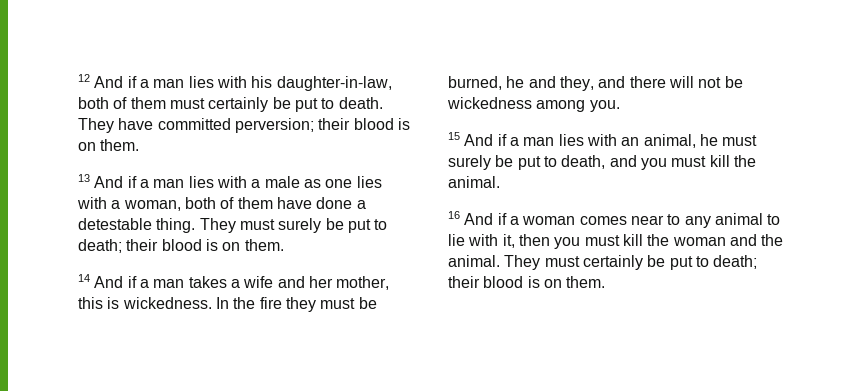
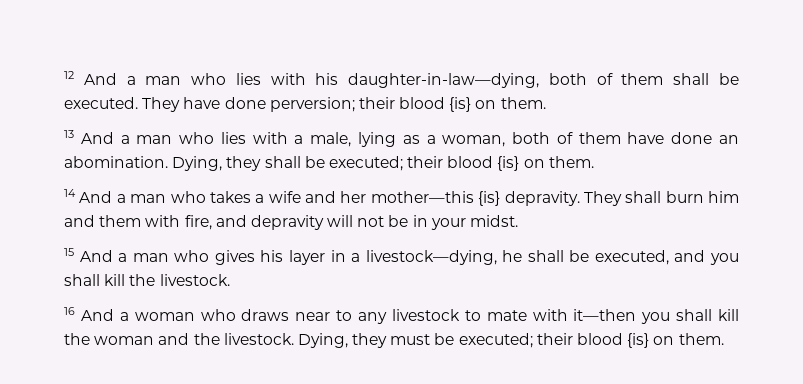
[127,76,185,88] if a man -> [126,73,227,85] a man who
[276,76,392,91] [78,97,383,112] daughter-in-law, both of them must certainly be put to death. -> [348,73,739,88] [64,97,138,109] daughter-in-law—dying, both of them shall be executed.
[157,118,231,130] committed -> [224,97,266,109] done
[397,118,410,130] is -> [449,97,472,112] {is}
[127,176,382,188] [77,197,107,209] if a man lies with a male as one lies with -> [120,132,420,147] a man who lies with a male, lying as
[356,200,366,209] [78,218,388,233] [78,239,218,253] a detestable thing. They must surely be put to death; their blood is -> [719,135,740,144] [64,156,520,171] an abomination. Dying, they shall be executed; their blood {is}
[127,276,185,288] if a man -> [116,191,206,203] a man who
[336,276,390,290] [78,297,377,312] [448,76,743,91] [447,97,620,112] mother, this is wickedness. In the fire they must be burned, he and they, and there will not be wickedness among you. -> [370,191,739,206] [64,215,519,230] mother—this {is} depravity. They shall burn him and them with fire, and depravity will not be in your midst.
[497,134,758,148] [448,155,606,170] if a man lies with an animal, he must surely be put to death, -> [118,250,669,265] a man who gives his layer in a livestock—dying, he shall be executed,
[671,155,756,167] [448,176,500,188] must kill the animal. -> [64,274,230,286] shall kill the livestock.
[497,213,507,225] if -> (114, 315) none
[579,216,627,225] comes -> [200,309,290,321] who draws
[714,213,781,225] [448,234,620,249] animal to lie with it, then you must -> [391,309,713,324] livestock to mate with it—then you shall
[448,255,758,270] [448,276,540,288] animal. They must certainly be put to death; their blood is -> [223,333,650,348] livestock. Dying, they must be executed; their blood {is}

